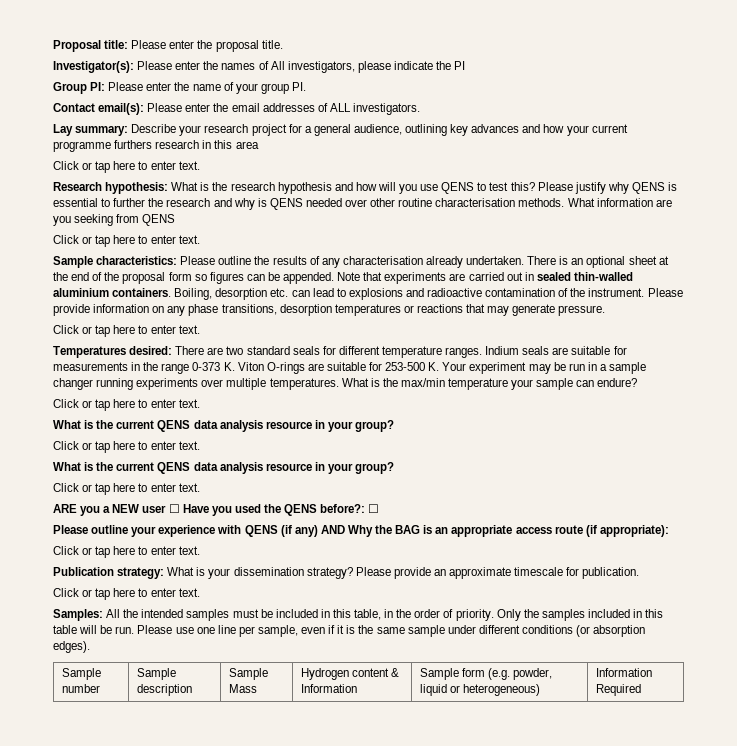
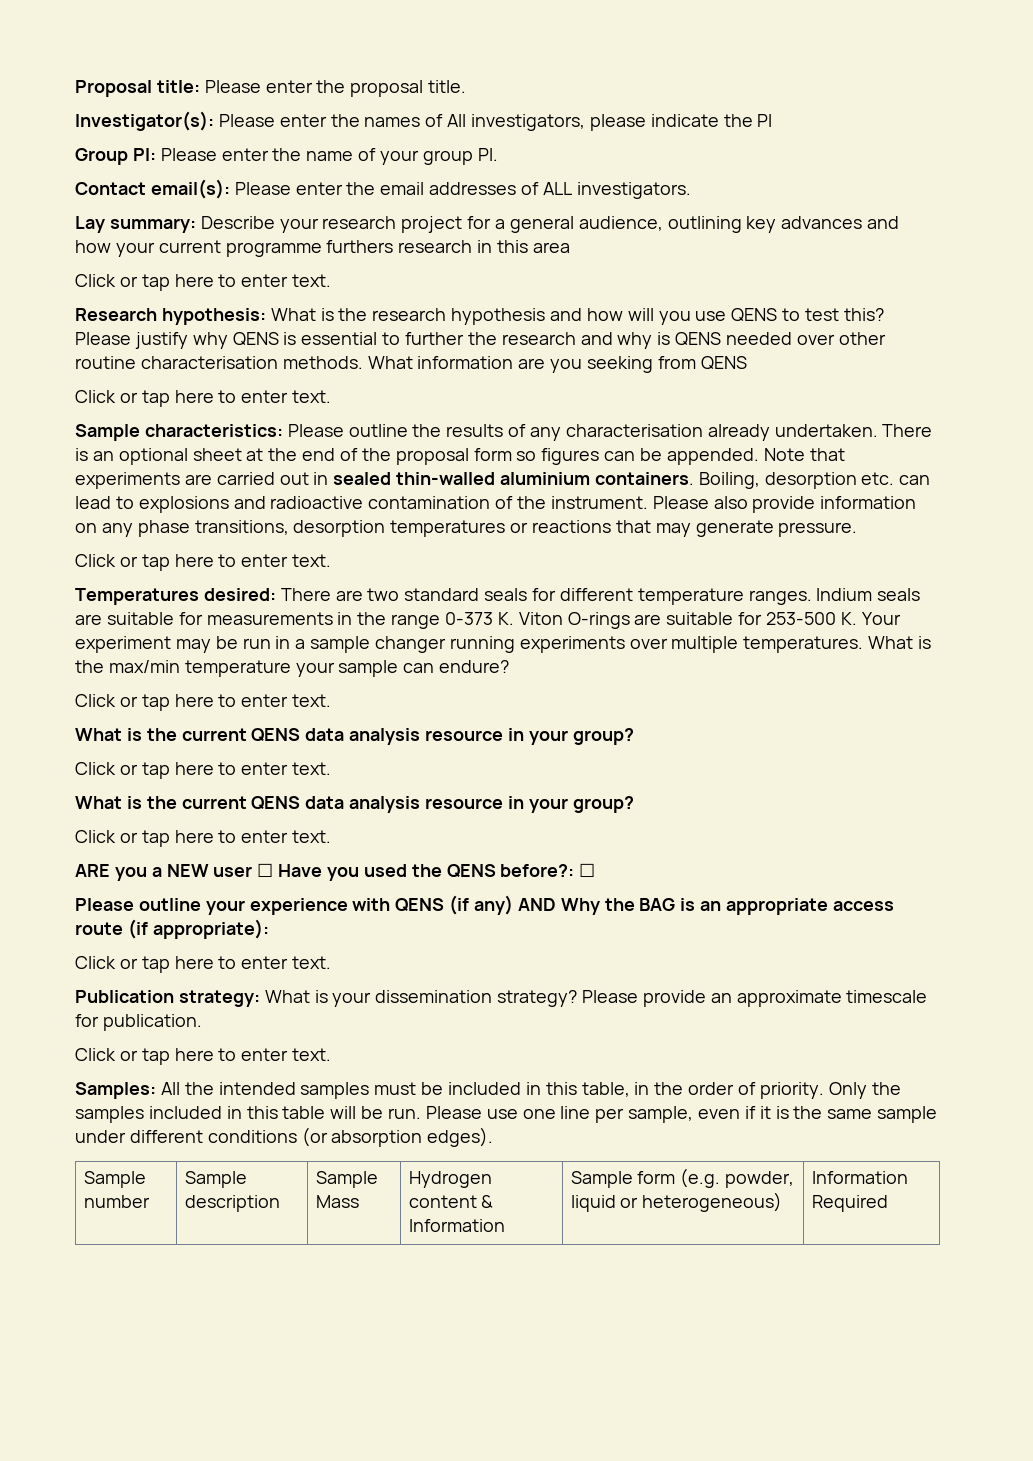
(683, 292) none -> [713,496,748,509] also

